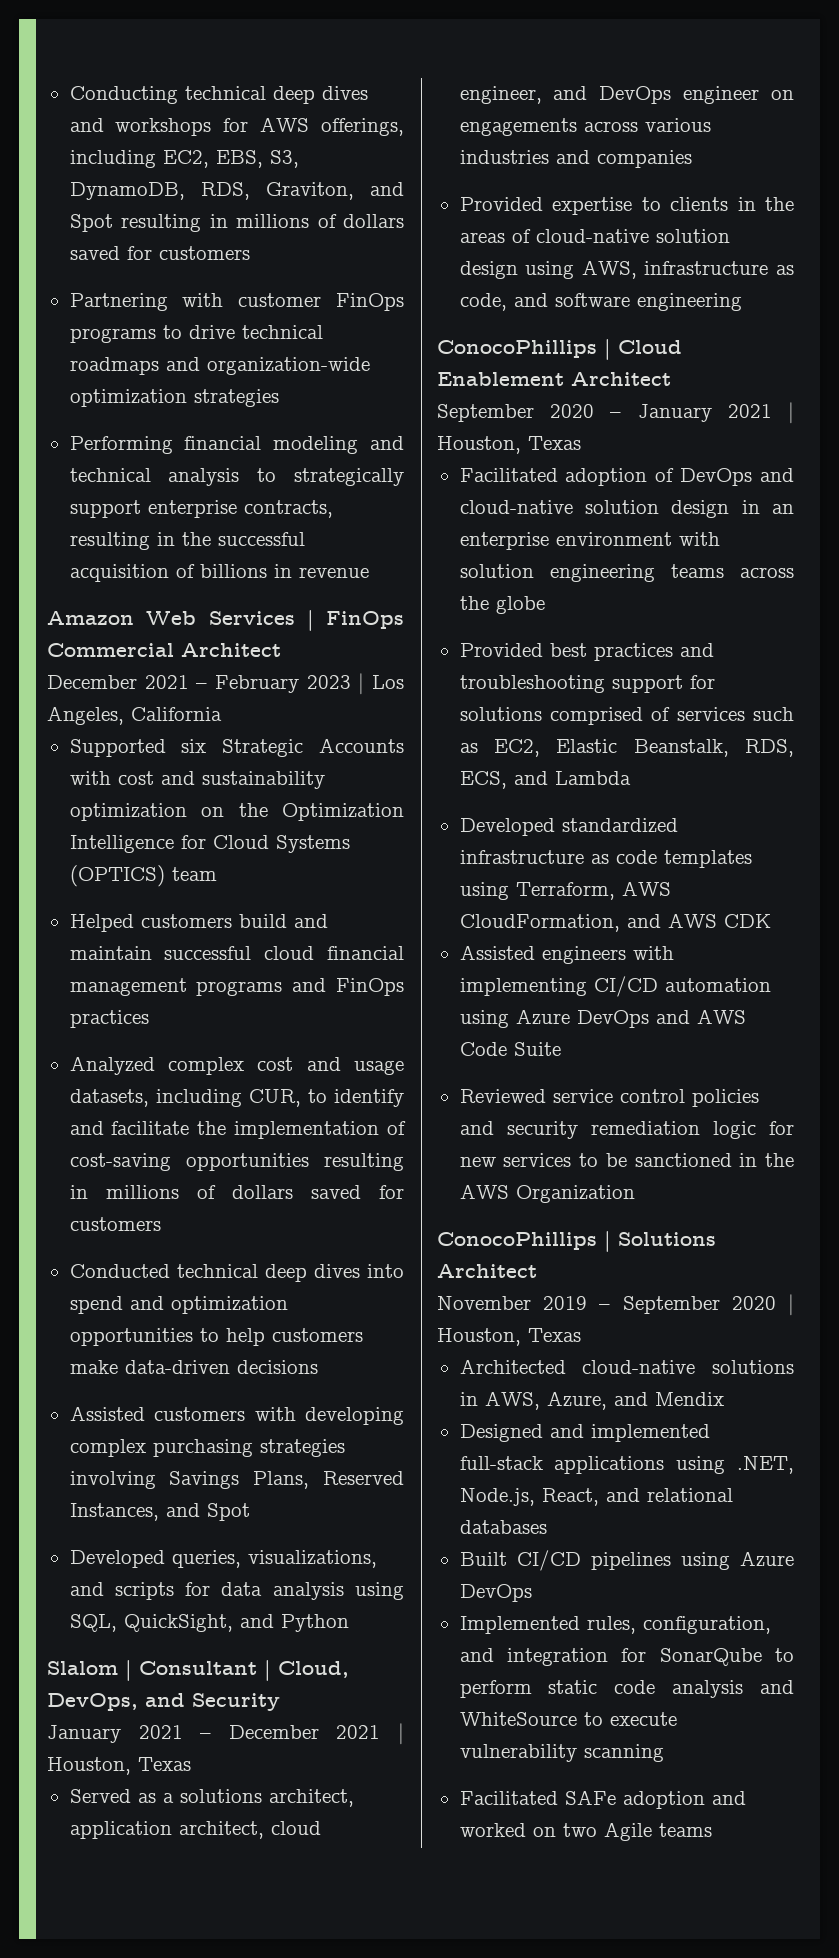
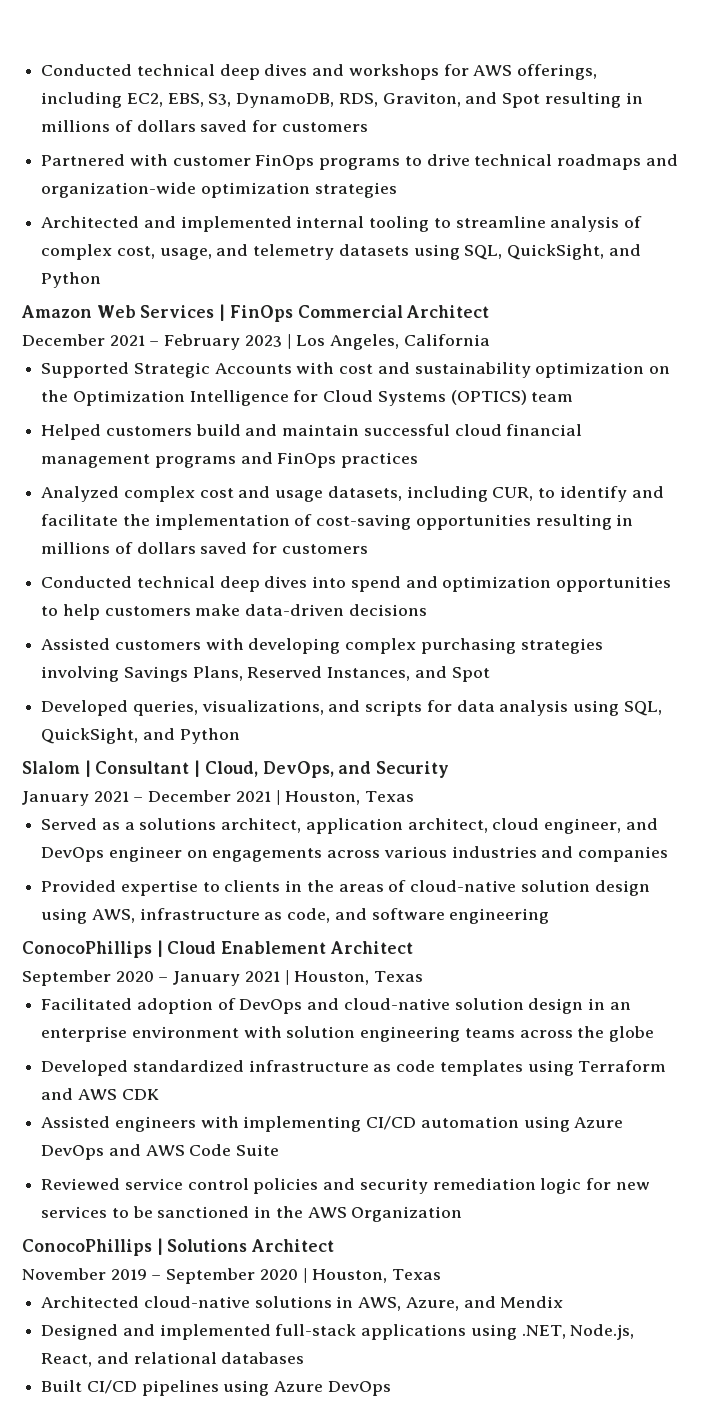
[69,86,178,104] Conducting -> [41,64,133,76] Conducted
[69,293,168,311] Partnering -> [41,154,126,166] Partnered
[69,436,404,454] [69,468,404,486] [69,500,333,518] [69,532,305,550] [69,564,369,582] Performing financial modeling and technical analysis to strategically support enterprise contracts, resulting in the successful acquisition of billions in revenue -> [41,216,643,232] [41,244,641,260] [41,272,102,288] Architected and implemented internal tooling to streamline analysis of complex cost, usage, and telemetry datasets using SQL, QuickSight, and Python
[181,739,207,753] six -> (130, 370) none
[459,643,714,661] [459,675,715,693] [459,707,794,725] [459,739,794,757] [459,771,631,789] // Provided best practices and troubleshooting support for solutions comprised of services such as EC2, Elastic Beanstalk, RDS, ECS, and Lambda -> (655, 1034) none
[515,881,671,900] [459,914,620,932] Terraform, AWS CloudFormation, -> [578,1060,667,1072] Terraform
[459,1616,771,1634] [459,1648,794,1666] [459,1680,794,1698] [459,1712,677,1726] [459,1744,664,1762] [459,1790,746,1809] [459,1822,712,1841] // Implemented rules, configuration, and integration for SonarQube to perform static code analysis and WhiteSource to execute vulnerability scanning // Facilitated SAFe adoption and worked on two Agile teams -> (391, 1388) none

